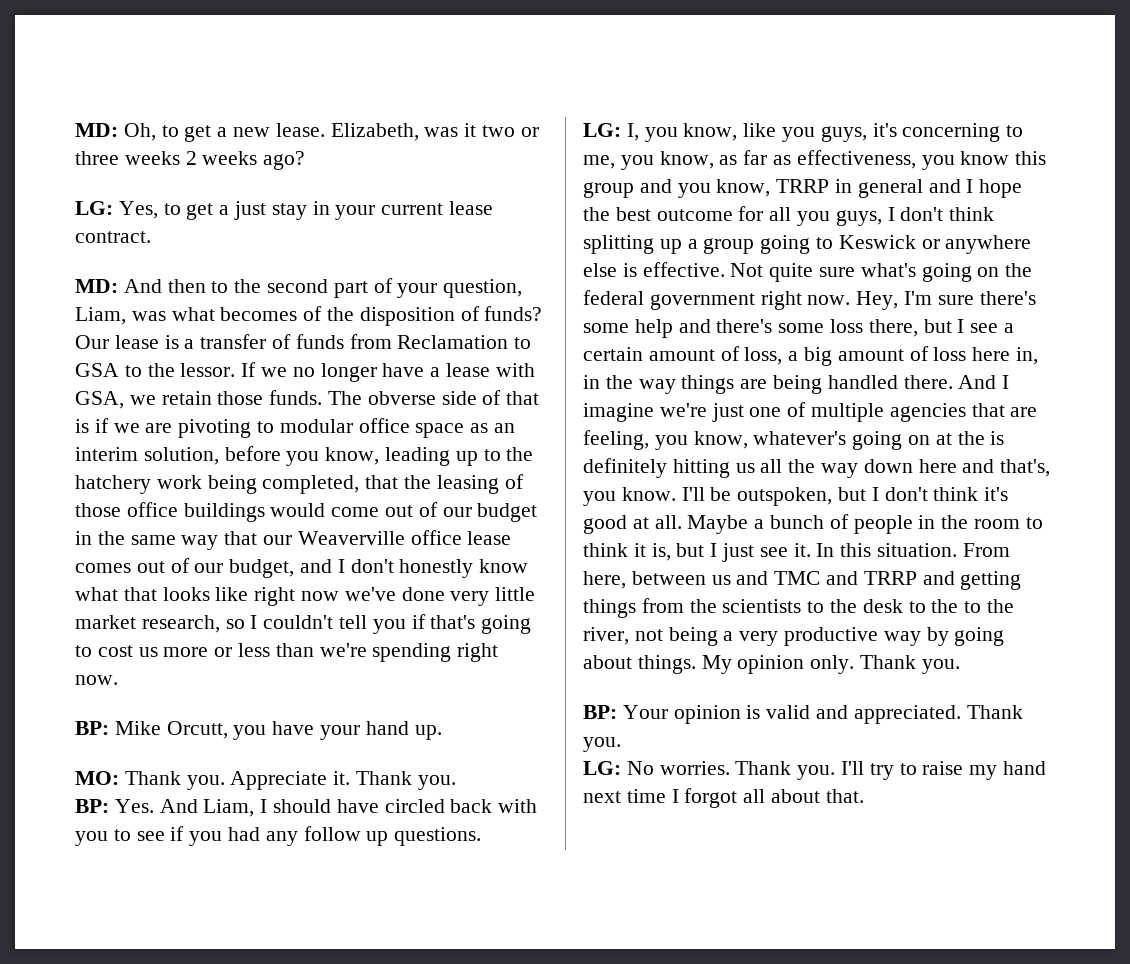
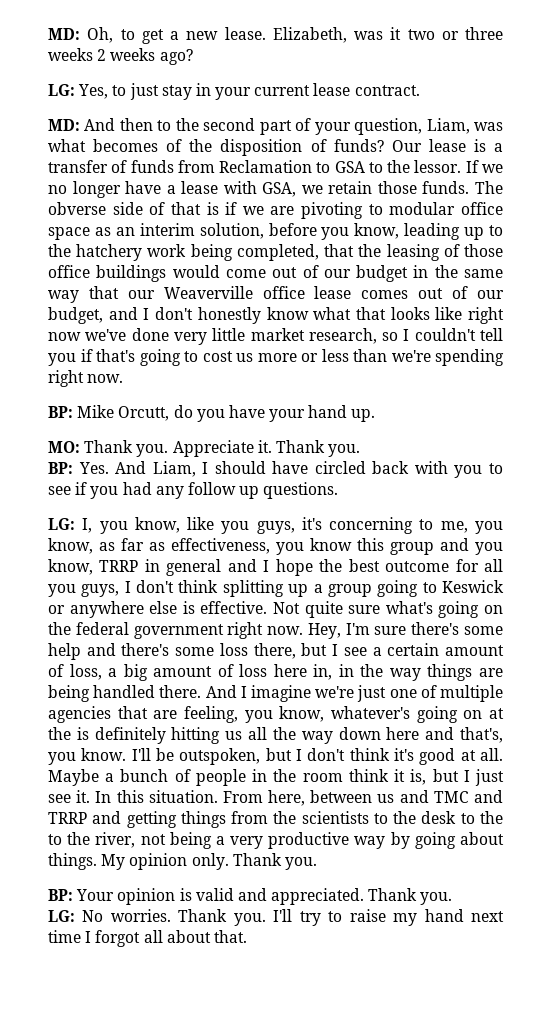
[186,203,230,220] get a -> (127, 90) none
(228, 730) none -> [173,405,193,418] do
[1025,517,1043,529] to -> (343, 777) none

